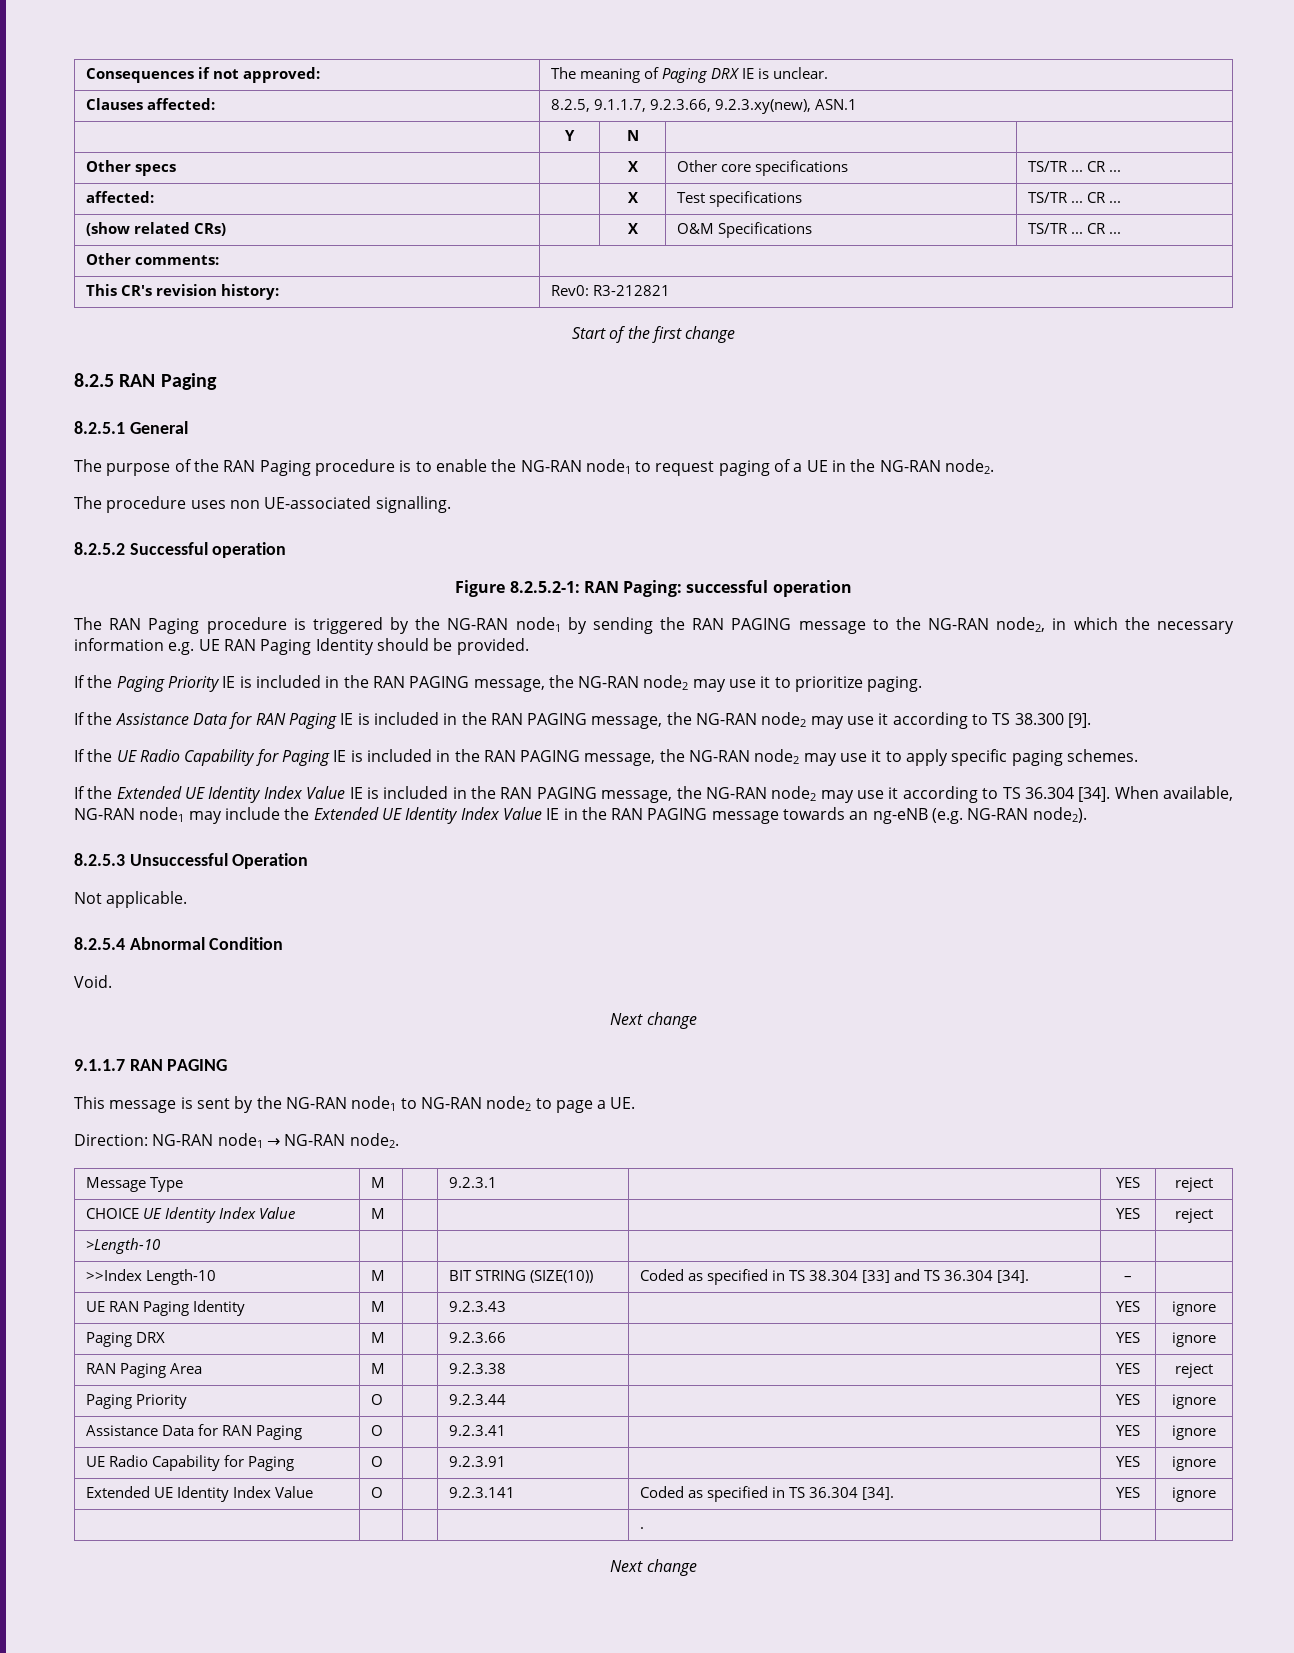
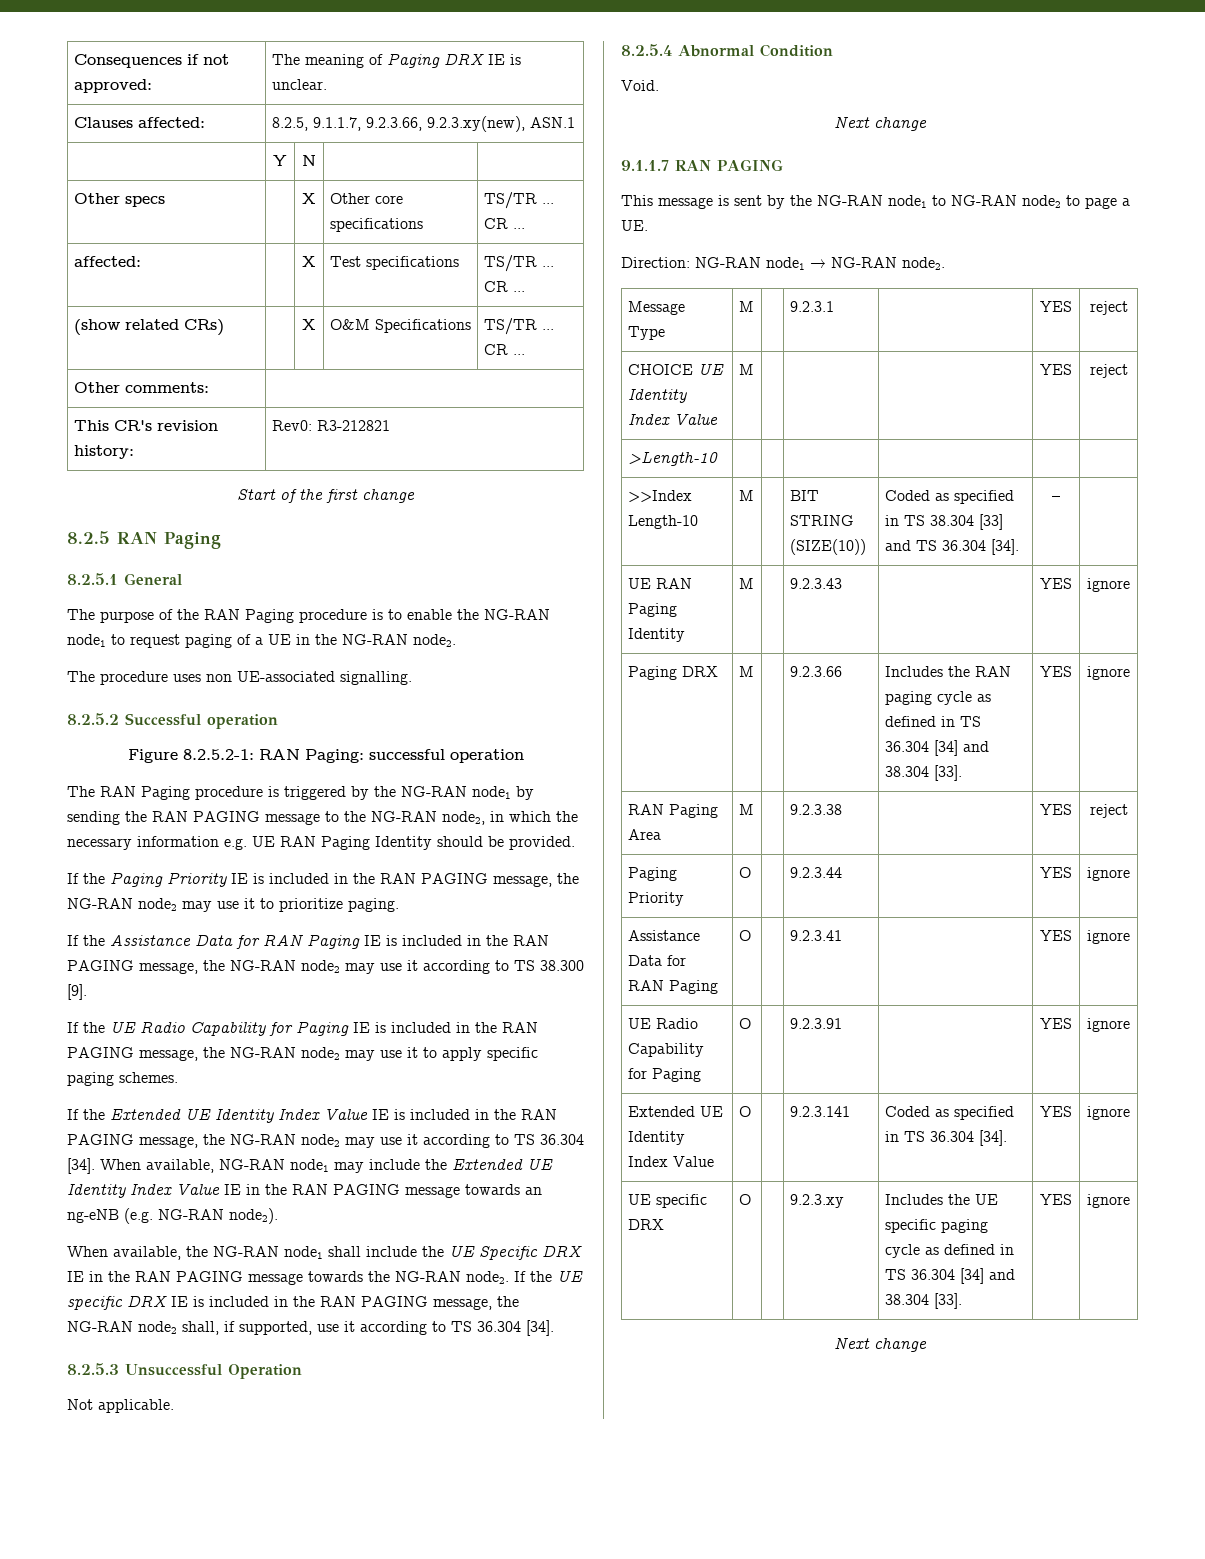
(1087, 815) none -> [67,1245,582,1260] [67,1270,583,1285] [67,1295,519,1310] [67,1320,554,1336] // When available, the NG-RAN node1 shall include the UE Specific DRX IE in the RAN PAGING message towards the NG-RAN node2. If the UE specific DRX IE is included in the RAN PAGING message, the NG-RAN node2 shall, if supported, use it according to TS 36.304 [34].
(506, 1337) none -> [884,666,1011,677] [884,691,991,705] [884,716,981,727] [884,740,989,756] [884,765,962,781] Includes the RAN paging cycle as defined in TS 36.304 [34] and 38.304 [33].
[639,1527,644,1529] | | | | . | | -> [627,1194,707,1208] [627,1219,664,1230] [738,1194,751,1205] [789,1194,844,1208] [884,1194,998,1205] [884,1219,988,1233] [884,1244,1014,1258] [884,1268,1015,1284] [884,1293,962,1309] [1040,1194,1072,1205] [1087,1194,1130,1208] UE specific DRX | O | | 9.2.3.xy | Includes the UE specific paging cycle as defined in TS 36.304 [34] and 38.304 [33]. | YES | ignore

